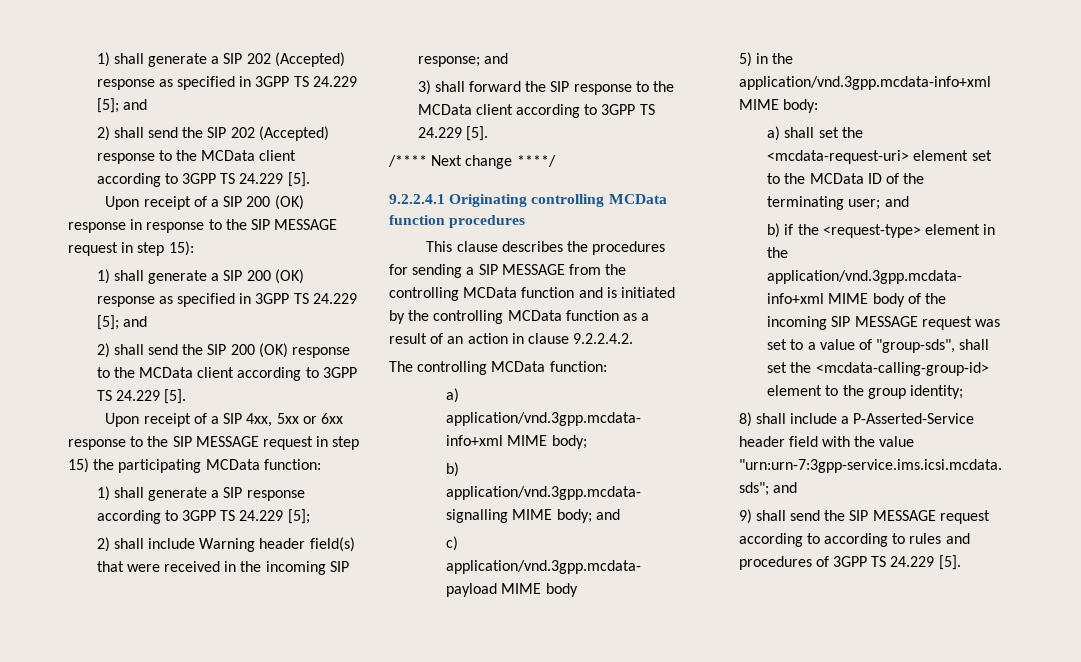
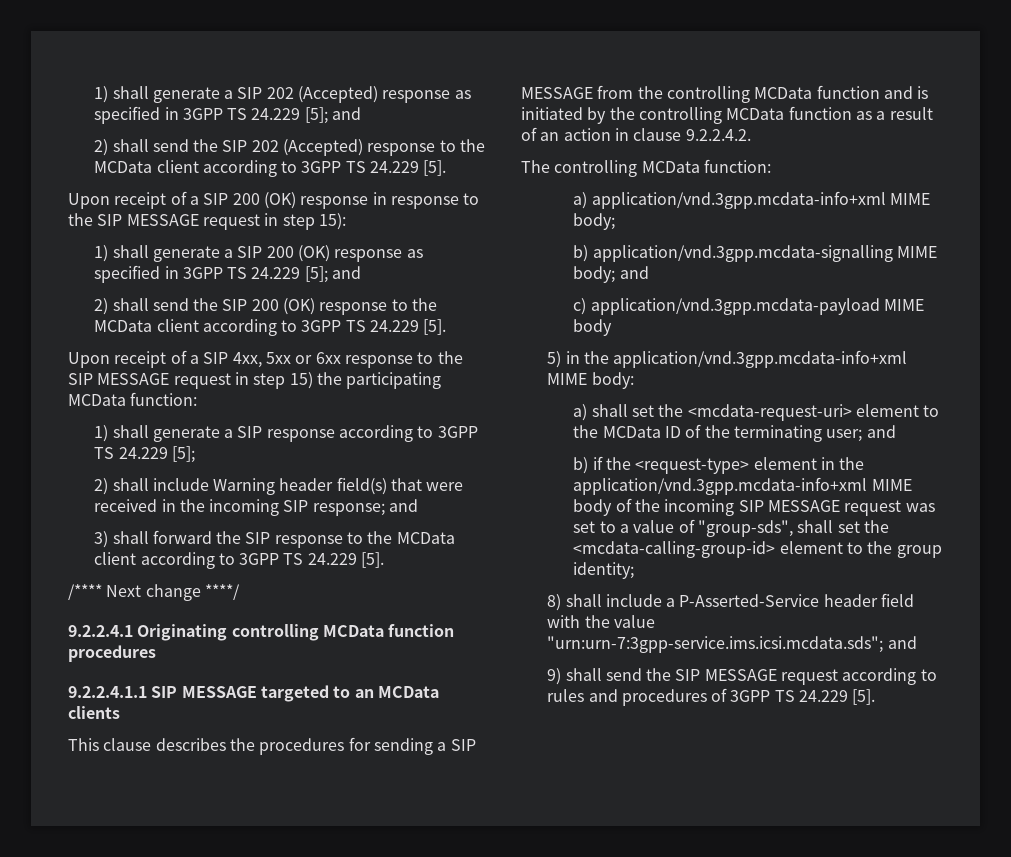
(526, 221) none -> [68,685,439,702] [68,706,120,719] // 9.2.2.4.1.1 SIP MESSAGE targeted to an MCData clients
[971,150,992,161] set -> (919, 410) none
[823,533,906,547] according to -> (937, 675) none

